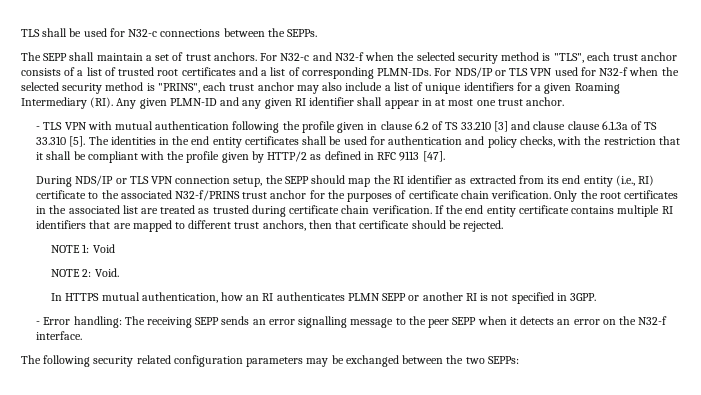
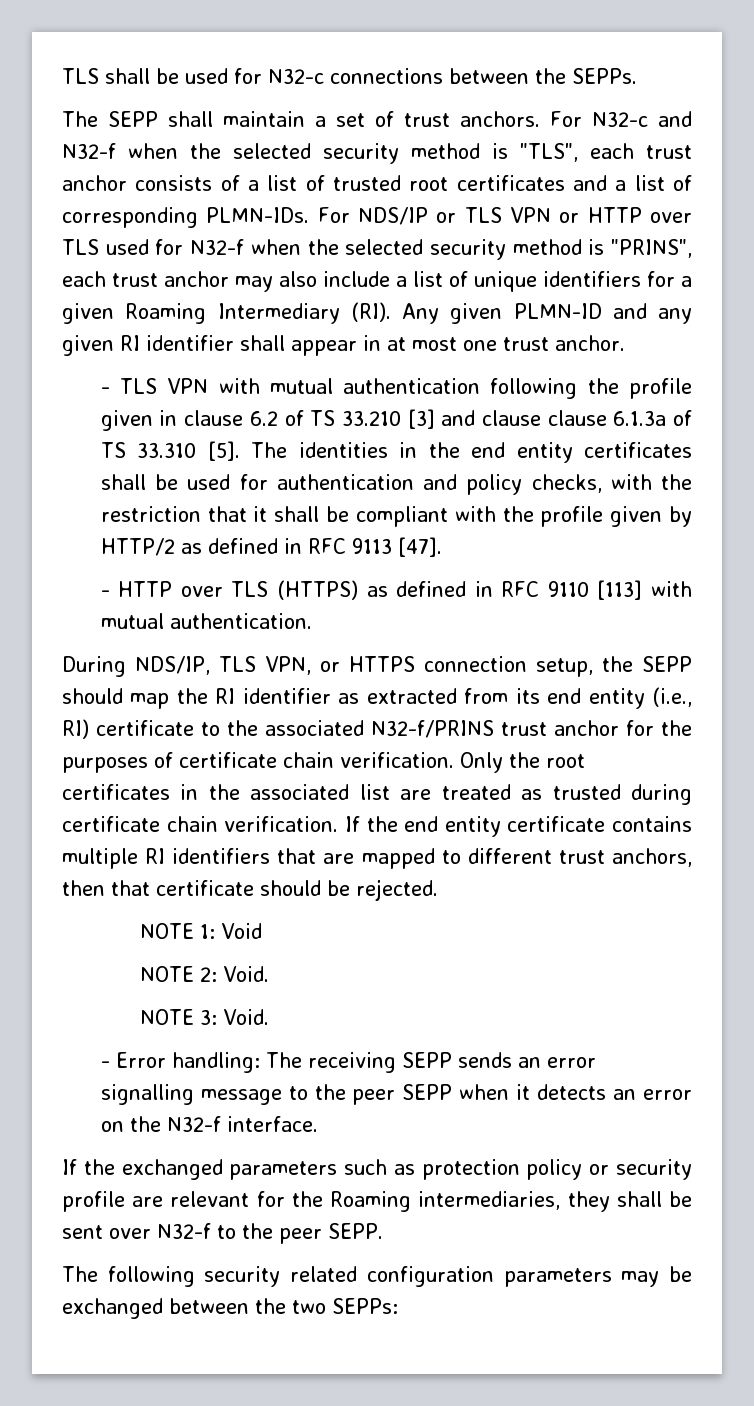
(553, 72) none -> [559,207,693,223] [62,239,99,255] or HTTP over TLS
[36,175,173,187] During NDS/IP or TLS VPN -> [100,580,692,600] [100,613,312,629] [62,656,415,677] - HTTP over TLS (HTTPS) as defined in RFC 9110 [113] with mutual authentication. // During NDS/IP, TLS VPN, or HTTPS
[51,292,597,304] In HTTPS mutual authentication, how an RI authenticates PLMN SEPP or another RI is not specified in 3GPP. -> [139,1009,269,1025] NOTE 3: Void.
(83, 335) none -> [62,1159,692,1180] [62,1191,692,1212] [62,1223,383,1244] // If the exchanged parameters such as protection policy or security profile are relevant for the Roaming intermediaries, they shall be sent over N32-f to the peer SEPP.

